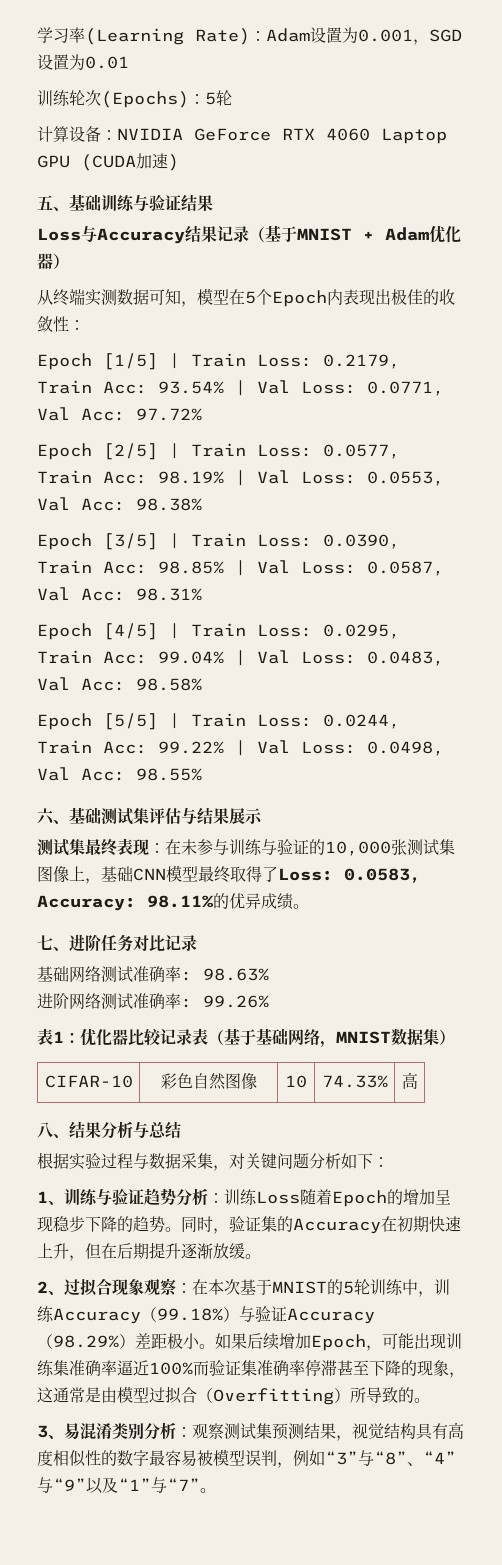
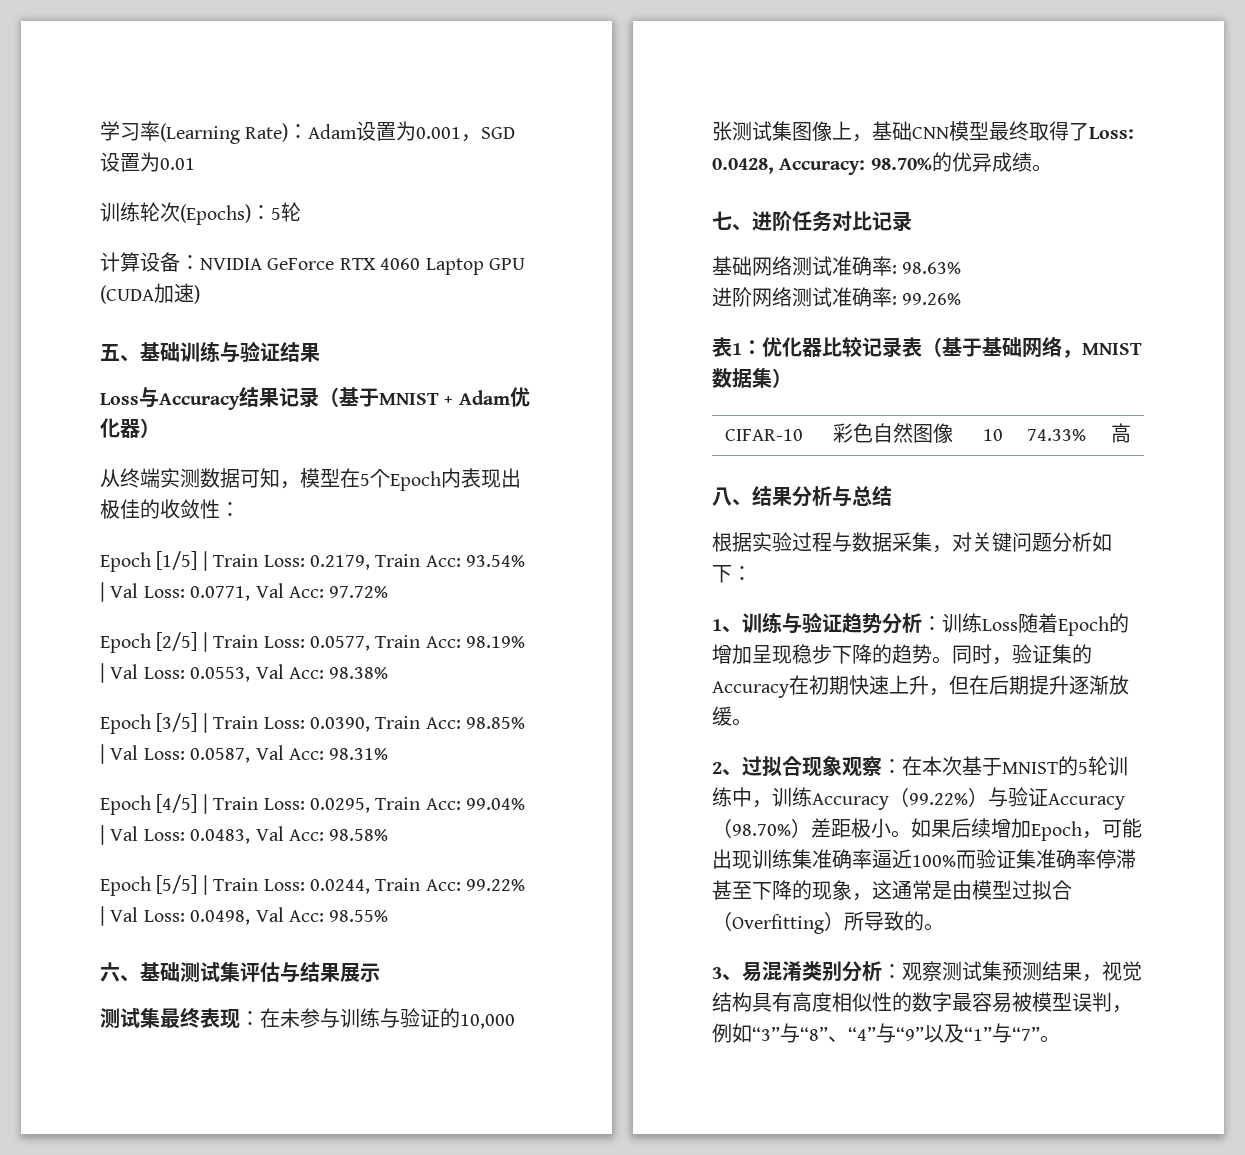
[344,868,421,883] [37,895,214,911] 0.0583, Accuracy: 98.11% -> [712,157,932,175] 0.0428, Accuracy: 98.70%
[157,1308,223,1321] 99.18% -> [909,793,968,805] 99.22%
[53,1335,119,1348] 98.29% -> [732,824,791,836] 98.70%

